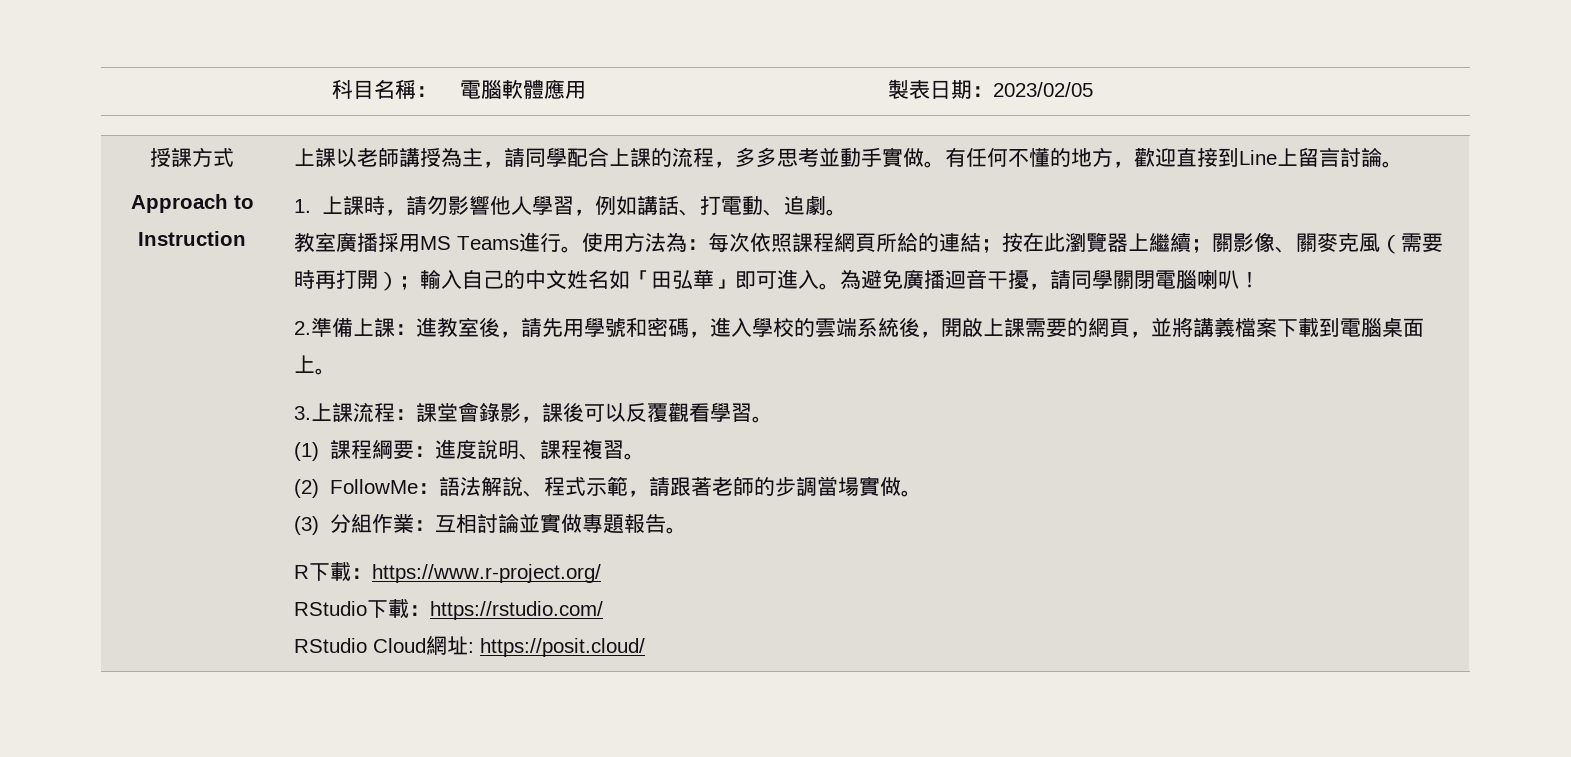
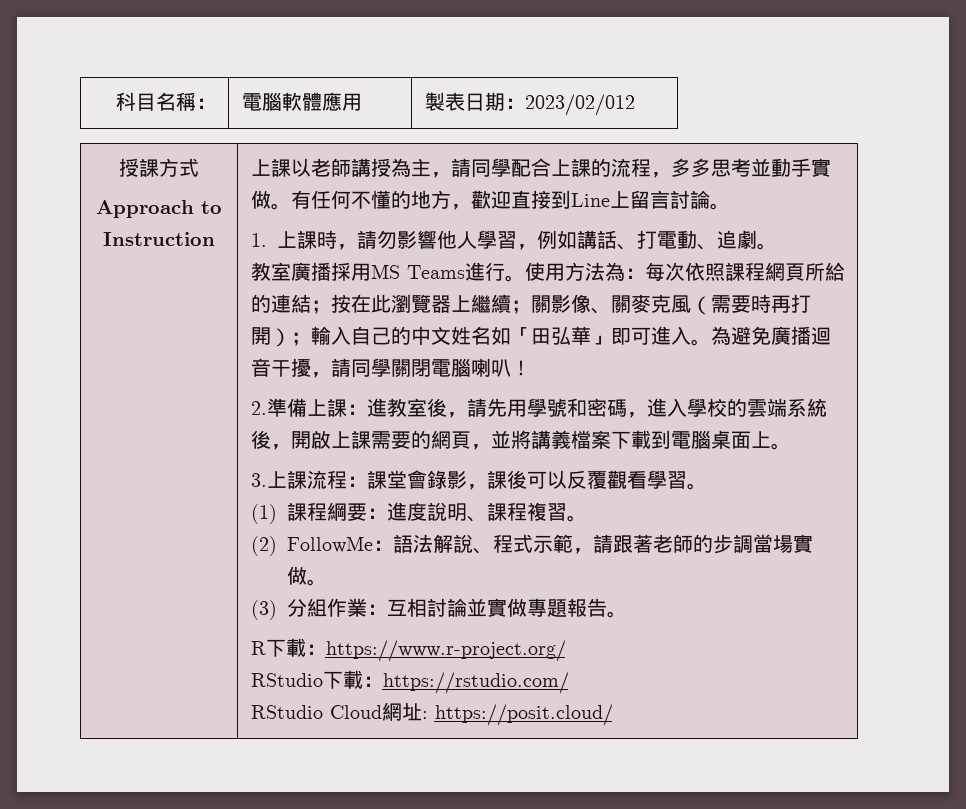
[993,82,1094,97] 2023/02/05 -> [524,94,635,116] 2023/02/012

